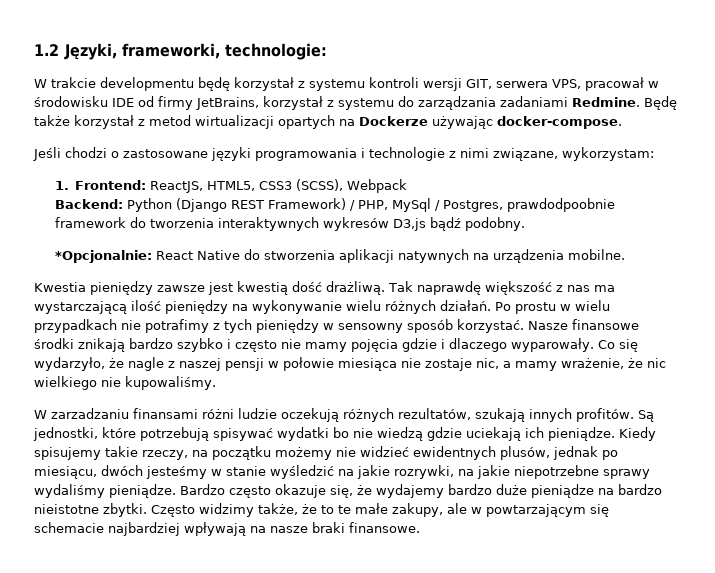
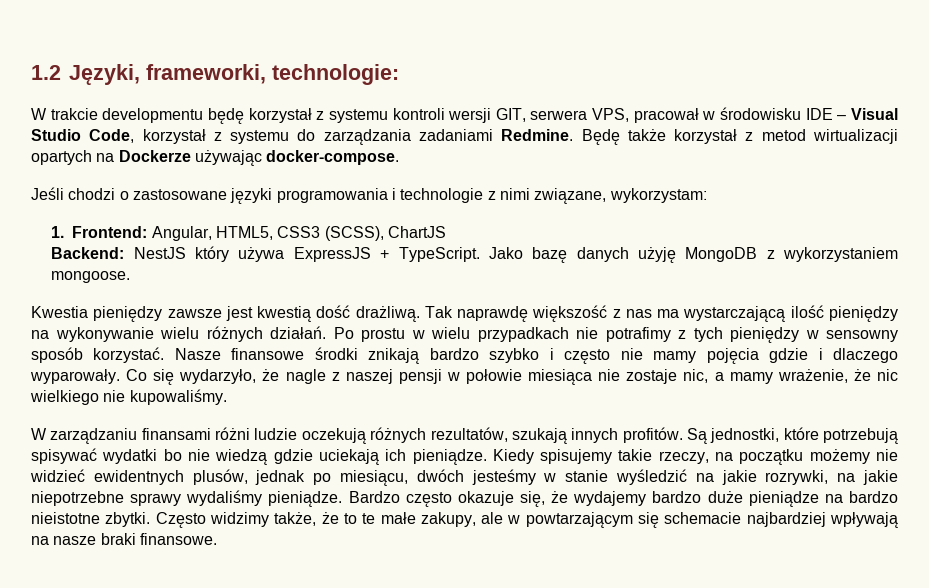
[138,96,259,110] od firmy JetBrains, -> [837,108,898,120] [31,129,135,143] – Visual Studio Code,
[150,181,204,193] ReactJS, -> [151,226,212,241] Angular,
[347,179,408,193] Webpack -> [387,226,446,238] ChartJS
[126,198,615,212] [54,217,525,231] [54,249,625,263] Python (Django REST Framework) / PHP, MySql / Postgres, prawdodpoobnie framework do tworzenia interaktywnych wykresów D3,js bądź podobny. // *Opcjonalnie: React Native do stworzenia aplikacji natywnych na urządzenia mobilne. -> [133,246,898,263] [51,271,131,283] NestJS który używa ExpressJS + TypeScript. Jako bazę danych użyję MongoDB z wykorzystaniem mongoose.
[51,408,129,419] zarzadzaniu -> [50,428,138,444] zarządzaniu

